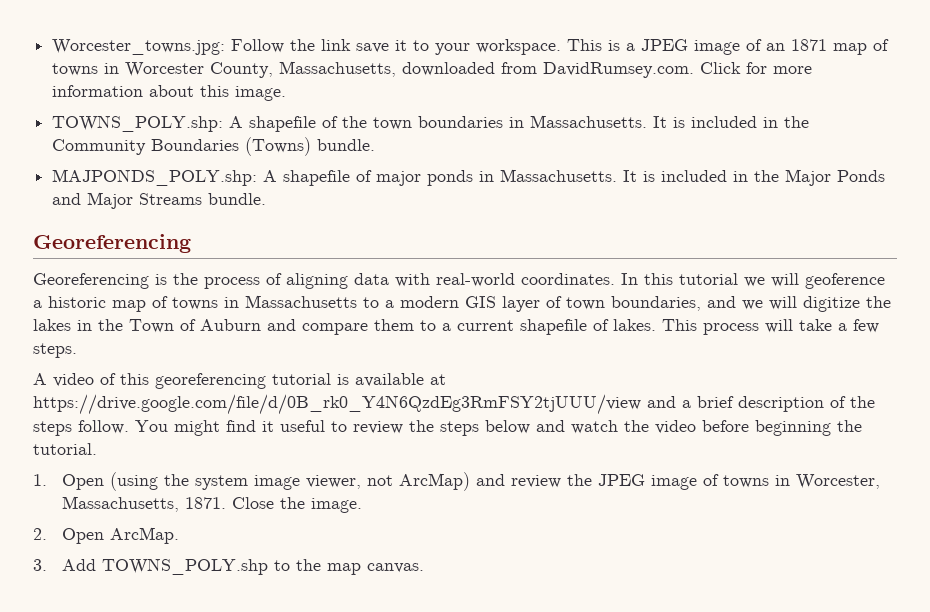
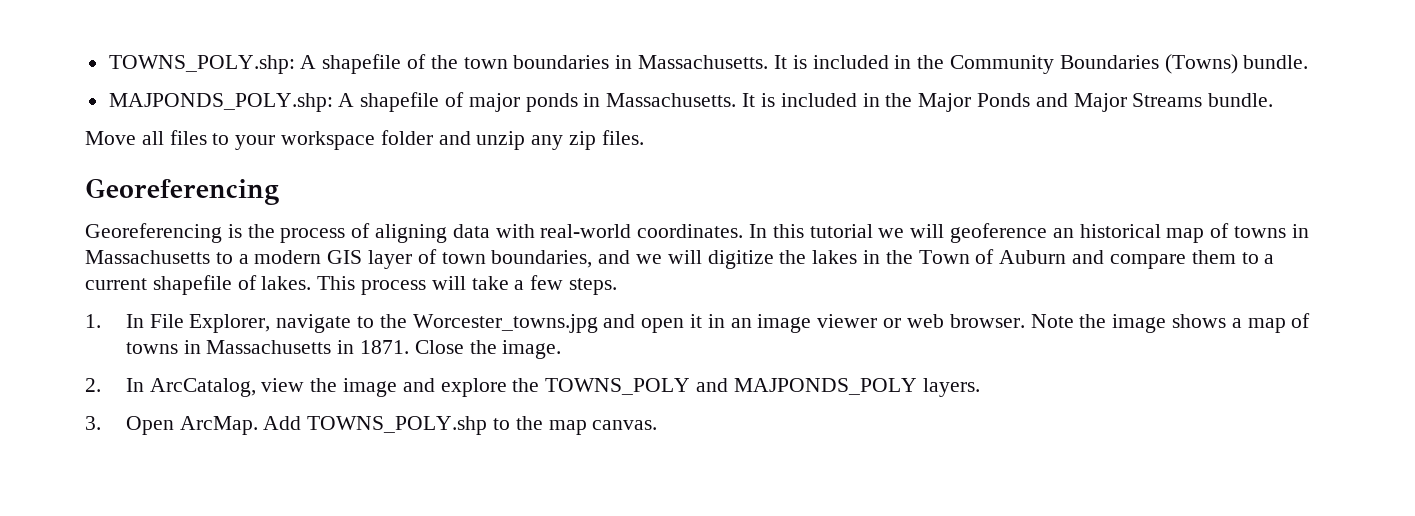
[52,39,890,55] [52,61,813,78] [52,85,287,101] Worcester_towns.jpg: Follow the link save it to your workspace. This is a JPEG image of an 1871 map of towns in Worcester County, Massachusetts, downloaded from DavidRumsey.com. Click for more information about this image. // -> (108, 64) none
(267, 199) none -> [85,130,644,150] // Move all files to your workspace folder and unzip any zip files.
[33,296,106,308] a historic -> [1052,224,1161,238] an historical
[33,373,446,389] [33,394,875,415] [33,420,862,436] [33,443,97,455] [33,472,881,491] [62,496,180,512] A video of this georeferencing tutorial is available at https://drive.google.com/file/d/0B_rk0_Y4N6QzdEg3RmFSY2tjUUU/view and a brief description of the steps follow. You might find it useful to review the steps below and watch the video before beginning the tutorial. // 1. Open (using the system image viewer, not ArcMap) and review the JPEG image of towns in Worcester, Massachusetts, -> [85,313,1311,333] [125,340,355,354] 1. In File Explorer, navigate to the Worcester_towns.jpg and open it in an image viewer or web browser. Note the image shows a map of towns in Massachusetts in
(47, 534) none -> [125,378,980,397] [85,416,101,430] In ArcCatalog, view the image and explore the TOWNS_POLY and MAJPONDS_POLY layers. // 3.
[33,559,47,571] // 3. -> (258, 425) none

